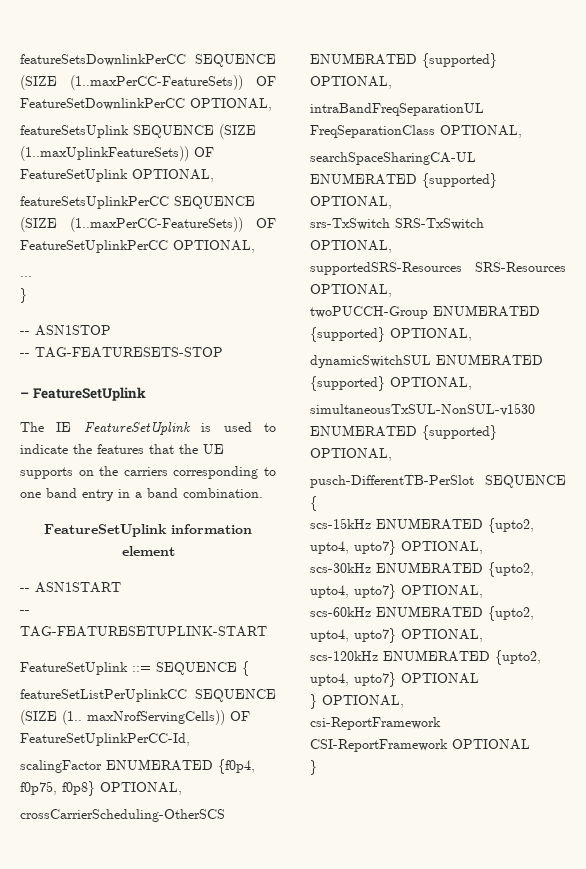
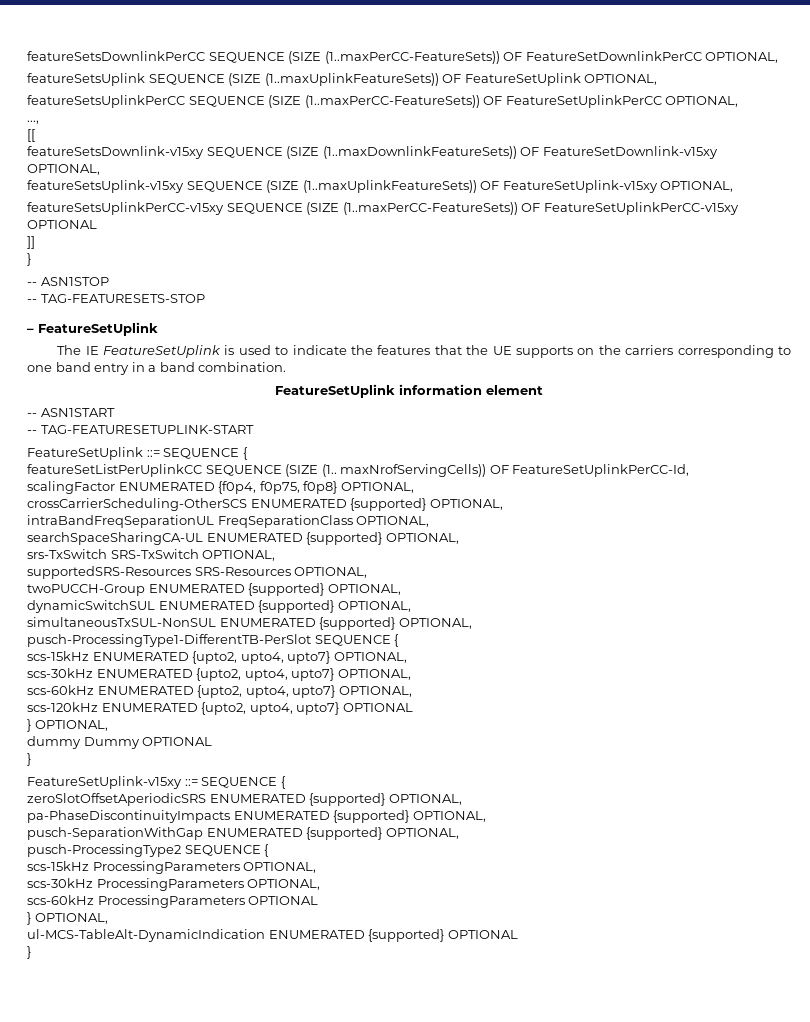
[20,276,32,277] ... -> [27,120,39,124] [27,129,35,142] [27,146,718,159] [27,164,100,175] [27,180,734,193] [27,202,739,215] [27,220,97,229] [27,236,35,249] ..., // [[ // featureSetsDownlink-v15xy SEQUENCE (SIZE (1..maxDownlinkFeatureSets)) OF FeatureSetDownlink-v15xy OPTIONAL, // featureSetsUplink-v15xy SEQUENCE (SIZE (1..maxUplinkFeatureSets)) OF FeatureSetUplink-v15xy OPTIONAL, // featureSetsUplinkPerCC-v15xy SEQUENCE (SIZE (1..maxPerCC-FeatureSets)) OF FeatureSetUplinkPerCC-v15xy OPTIONAL // ]]
[310,403,535,416] [310,425,497,440] [310,448,392,461] [310,475,474,488] simultaneousTxSUL-NonSUL-v1530 ENUMERATED {supported} OPTIONAL, // pusch-DifferentTB-PerSlot -> [27,617,472,630] [27,634,311,647] simultaneousTxSUL-NonSUL ENUMERATED {supported} OPTIONAL, // pusch-ProcessingType1-DifferentTB-PerSlot
[310,717,441,730] [310,739,530,752] [310,760,317,775] csi-ReportFramework CSI-ReportFramework OPTIONAL // } -> [27,736,213,749] [27,753,31,766] [27,776,286,789] [27,793,462,806] [27,810,486,823] [27,827,459,840] [27,844,270,857] [27,861,317,874] [27,878,321,891] [27,895,319,908] [27,912,108,925] [27,929,518,942] [27,946,31,959] dummy Dummy OPTIONAL // } // FeatureSetUplink-v15xy ::= SEQUENCE { // zeroSlotOffsetAperiodicSRS ENUMERATED {supported} OPTIONAL, // pa-PhaseDiscontinuityImpacts ENUMERATED {supported} OPTIONAL, // pusch-SeparationWithGap ENUMERATED {supported} OPTIONAL, // pusch-ProcessingType2 SEQUENCE { // scs-15kHz ProcessingParameters OPTIONAL, // scs-30kHz ProcessingParameters OPTIONAL, // scs-60kHz ProcessingParameters OPTIONAL // } OPTIONAL, // ul-MCS-TableAlt-DynamicIndication ENUMERATED {supported} OPTIONAL // }

